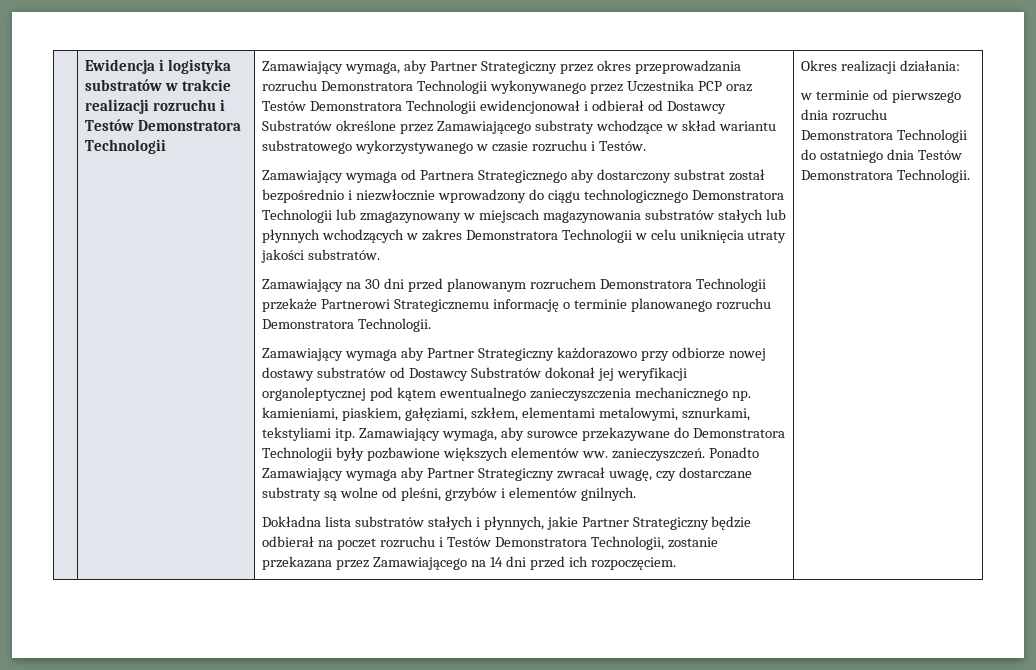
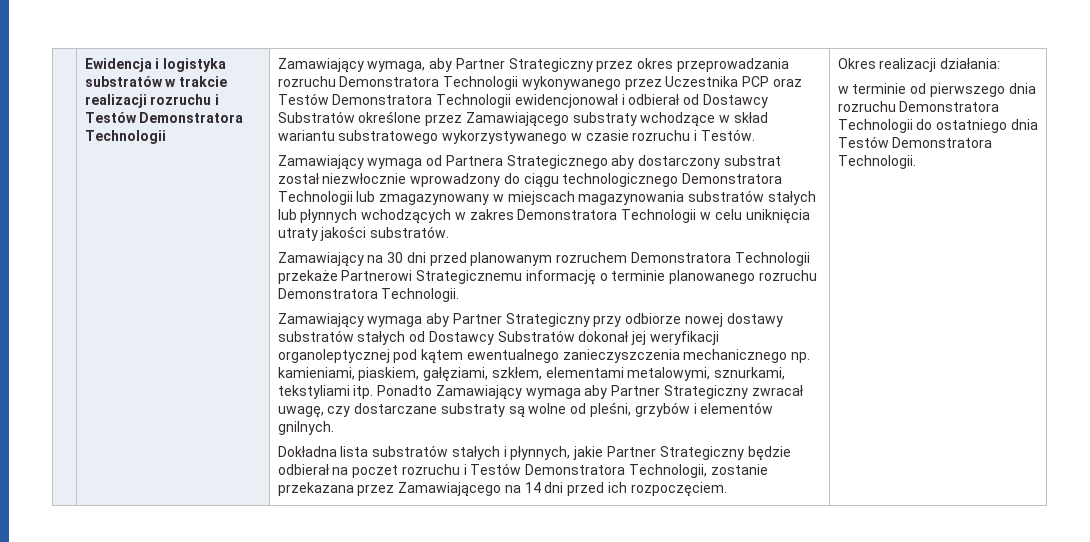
[262,189,353,203] bezpośrednio i -> (320, 178) none
[556,347,637,359] każdorazowo -> (590, 320) none
(387, 372) none -> [357,331,406,345] stałych
[359,427,785,441] [262,447,705,461] Zamawiający wymaga, aby surowce przekazywane do Demonstratora Technologii były pozbawione większych elementów ww. zanieczyszczeń. -> (374, 392) none

